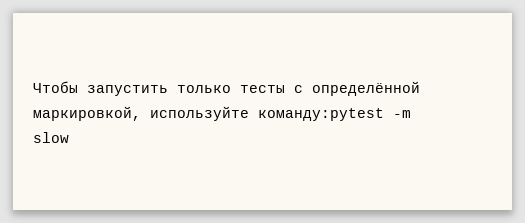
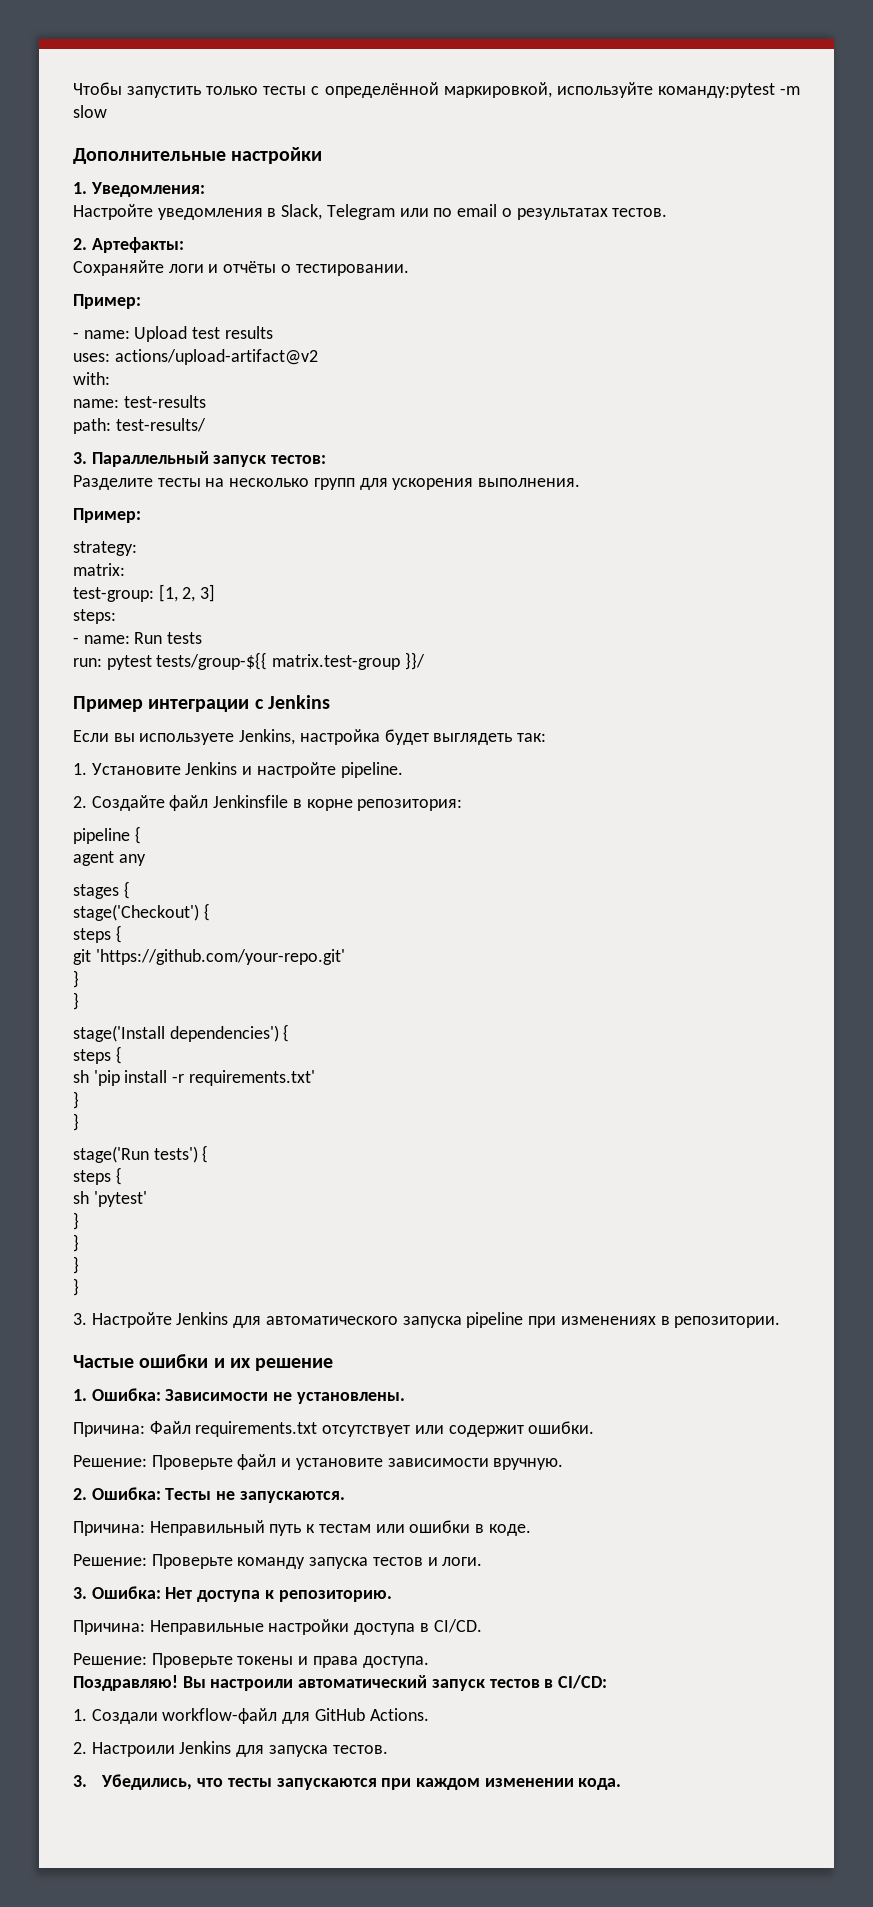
(69, 137) none -> [73,147,323,164] [73,182,205,197] [73,204,668,220] [73,237,184,253] [73,260,409,276] [73,294,141,309] [73,326,273,342] [73,349,318,365] [73,372,110,385] [73,395,206,408] [73,418,206,434] [73,451,327,467] [73,475,581,490] [73,508,141,523] [73,541,137,556] [73,563,125,576] [73,584,216,602] [73,609,116,624] [73,632,203,644] [73,652,425,670] [73,695,330,712] [73,729,547,745] [73,762,403,778] [73,795,463,811] [73,826,141,844] [73,851,146,866] [73,881,130,899] [73,903,210,921] [73,925,122,943] [73,949,345,965] [73,970,79,988] [73,992,79,1010] [73,1024,290,1042] [73,1046,122,1064] [73,1070,315,1086] [73,1091,79,1109] [73,1113,79,1131] [73,1145,209,1163] [73,1167,122,1185] [73,1191,147,1207] [73,1212,79,1230] [73,1234,79,1252] [73,1256,79,1274] [73,1278,79,1296] [73,1312,781,1328] [73,1354,334,1371] [73,1388,405,1404] [73,1421,595,1437] [73,1454,564,1470] [73,1487,345,1503] [73,1520,531,1536] [73,1554,483,1569] [73,1586,392,1602] [73,1619,482,1635] [73,1653,429,1668] [73,1675,608,1691] [73,1708,429,1724] [73,1741,388,1757] [73,1774,622,1790] // Дополнительные настройки // 1. Уведомления: // Настройте уведомления в Slack, Telegram или по email о результатах тестов. // 2. Артефакты: // Сохраняйте логи и отчёты о тестировании. // Пример: // - name: Upload test results // uses: actions/upload-artifact@v2 // with: // name: test-results // path: test-results/ // 3. Параллельный запуск тестов: // Разделите тесты на несколько групп для ускорения выполнения. // Пример: // strategy: // matrix: // test-group: [1, 2, 3] // steps: // - name: Run tests // run: pytest tests/group-${{ matrix.test-group }}/ // Пример интеграции с Jenkins // Если вы используете Jenkins, настройка будет выглядеть так: // 1. Установите Jenkins и настройте pipeline. // 2. Создайте файл Jenkinsfile в корне репозитория: // pipeline { // agent any // stages { // stage('Checkout') { // steps { // git 'https://github.com/your-repo.git' // } // } // stage('Install dependencies') { // steps { // sh 'pip install -r requirements.txt' // } // } // stage('Run tests') { // steps { // sh 'pytest' // } // } // } // } // 3. Настройте Jenkins для автоматического запуска pipeline при изменениях в репозитории. // Частые ошибки и их решение // 1. Ошибка: Зависимости не установлены. // Причина: Файл requirements.txt отсутствует или содержит ошибки. // Решение: Проверьте файл и установите зависимости вручную. // 2. Ошибка: Тесты не запускаются. // Причина: Неправильный путь к тестам или ошибки в коде. // Решение: Проверьте команду запуска тестов и логи. // 3. Ошибка: Нет доступа к репозиторию. // Причина: Неправильные настройки доступа в CI/CD. // Решение: Проверьте токены и права доступа. // Поздравляю! Вы настроили автоматический запуск тестов в CI/CD: // 1. Создали workflow-файл для GitHub Actions. // 2. Настроили Jenkins для запуска тестов. // 3. Убедились, что тесты запускаются при каждом изменении кода.

